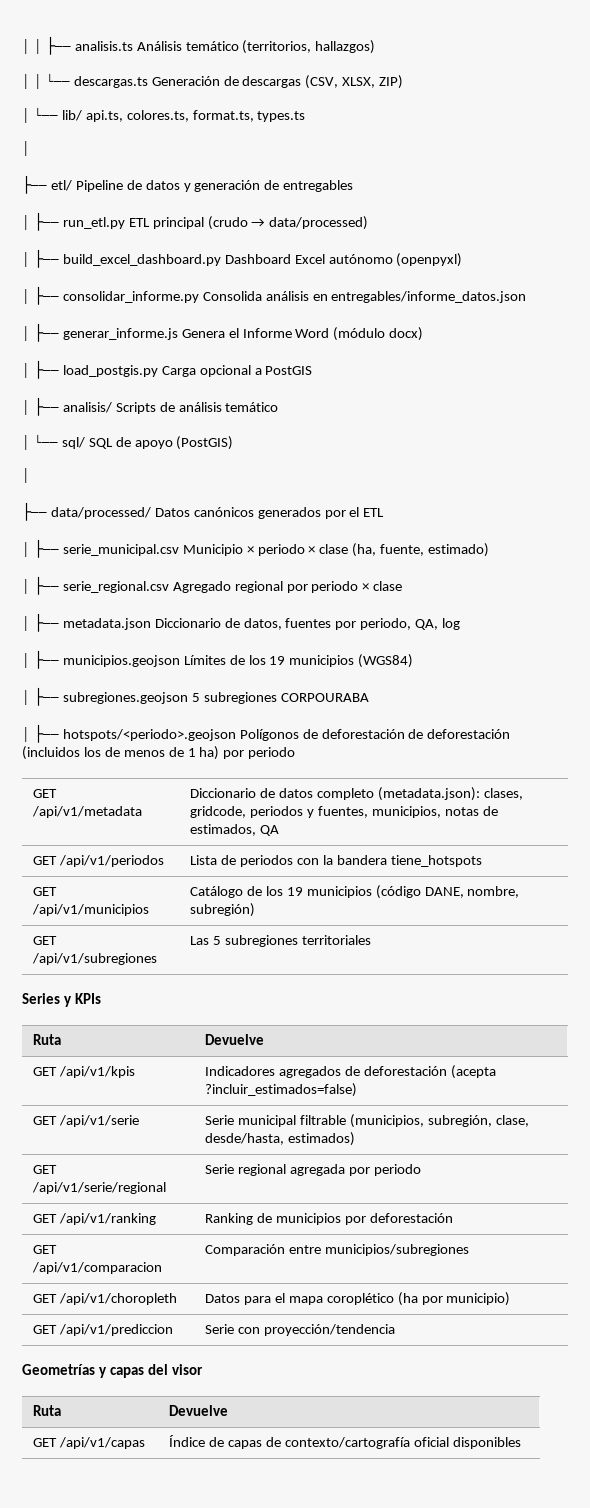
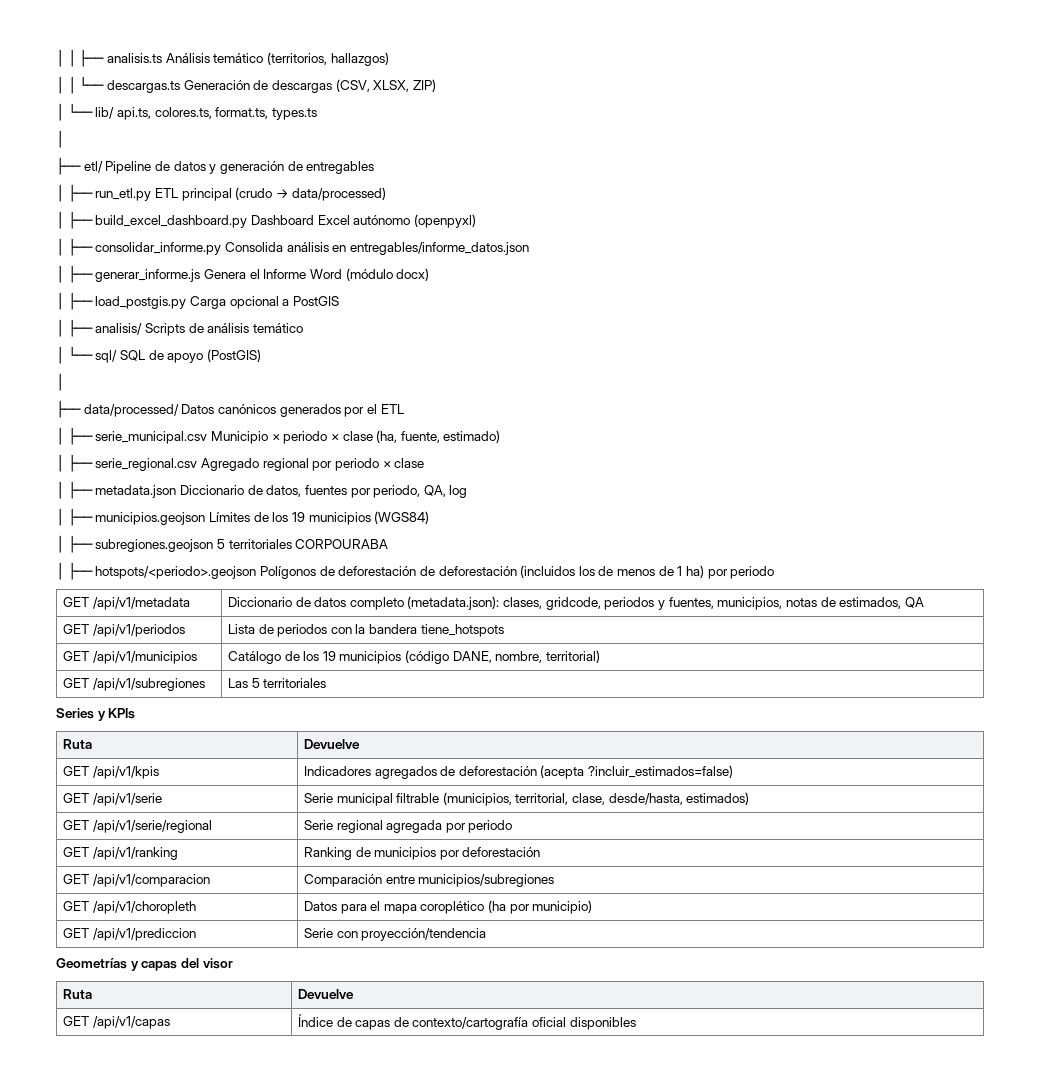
[203,692,277,704] subregiones -> [228,539,292,549] territoriales
[190,903,256,917] subregión) -> [546,650,601,663] territorial)
[224,935,298,947] subregiones -> (260, 683) none
[427,1115,492,1127] subregión, -> [515,793,569,805] territorial,

